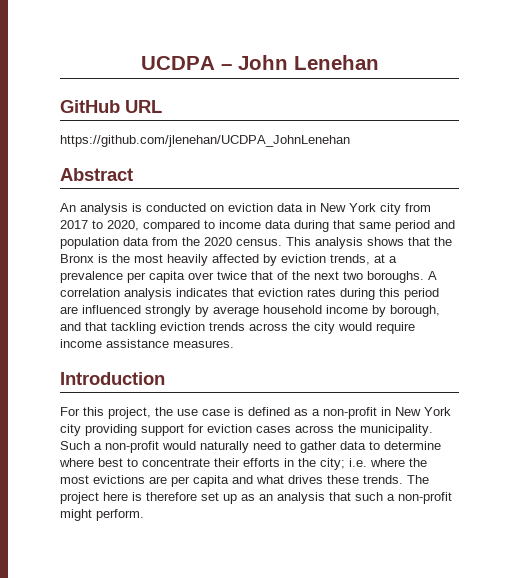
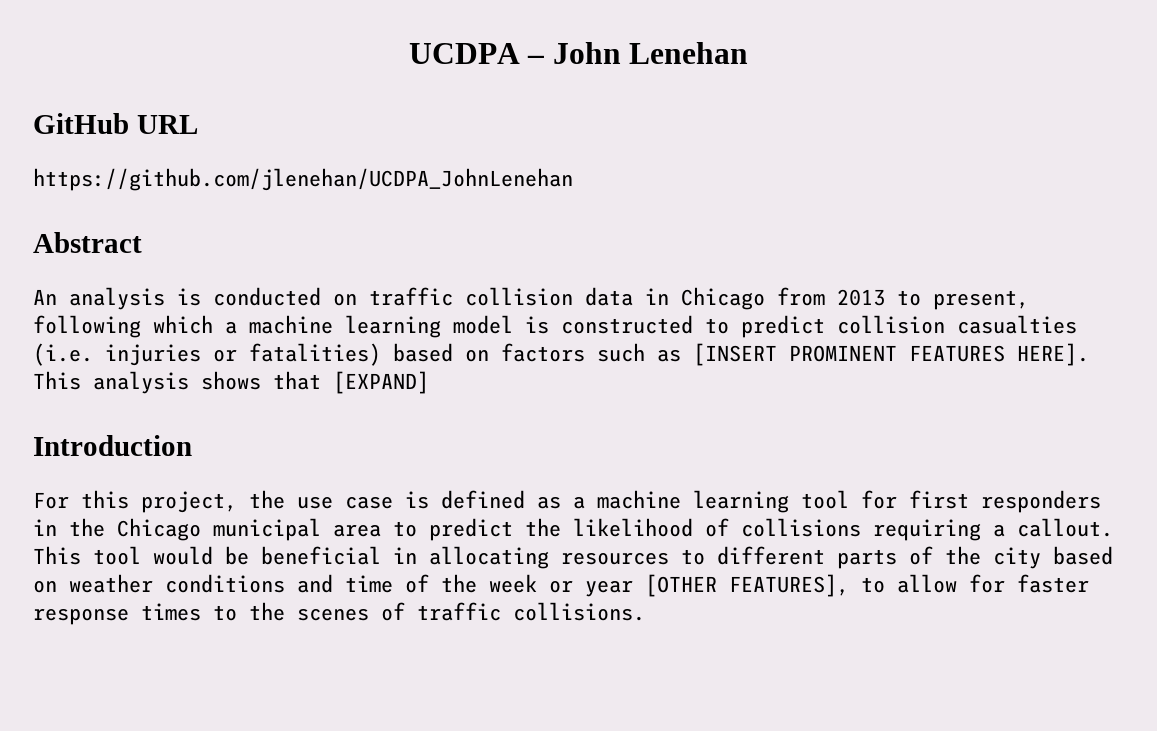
[228,203,431,215] [60,220,455,232] [60,237,452,249] [60,254,397,266] [60,271,437,283] [60,288,439,300] [60,305,440,317] [60,322,415,334] [60,339,234,348] eviction data in New York city from 2017 to 2020, compared to income data during that same period and population data from the 2020 census. This analysis shows that the Bronx is the most heavily affected by eviction trends, at a prevalence per capita over twice that of the next two boroughs. A correlation analysis indicates that eviction rates during this period are influenced strongly by average household income by borough, and that tackling eviction trends across the city would require income assistance measures. -> [369,287,1029,310] [33,315,1077,338] [33,343,1089,366] [33,371,429,394] traffic collision data in Chicago from 2013 to present, following which a machine learning model is constructed to predict collision casualties (i.e. injuries or fatalities) based on factors such as [INSERT PROMINENT FEATURES HERE]. This analysis shows that [EXPAND]
[323,407,451,419] [60,424,433,436] [60,441,441,453] [59,458,427,470] [60,475,429,487] [60,492,452,504] [60,509,144,521] non-profit in New York city providing support for eviction cases across the municipality. Such a non-profit would naturally need to gather data to determine where best to concentrate their efforts in the city; i.e. where the most evictions are per capita and what drives these trends. The project here is therefore set up as an analysis that such a non-profit might perform. -> [597,490,1101,513] [33,518,1113,541] [33,546,1113,569] [33,574,1089,597] [33,602,645,625] machine learning tool for first responders in the Chicago municipal area to predict the likelihood of collisions requiring a callout. This tool would be beneficial in allocating resources to different parts of the city based on weather conditions and time of the week or year [OTHER FEATURES], to allow for faster response times to the scenes of traffic collisions.

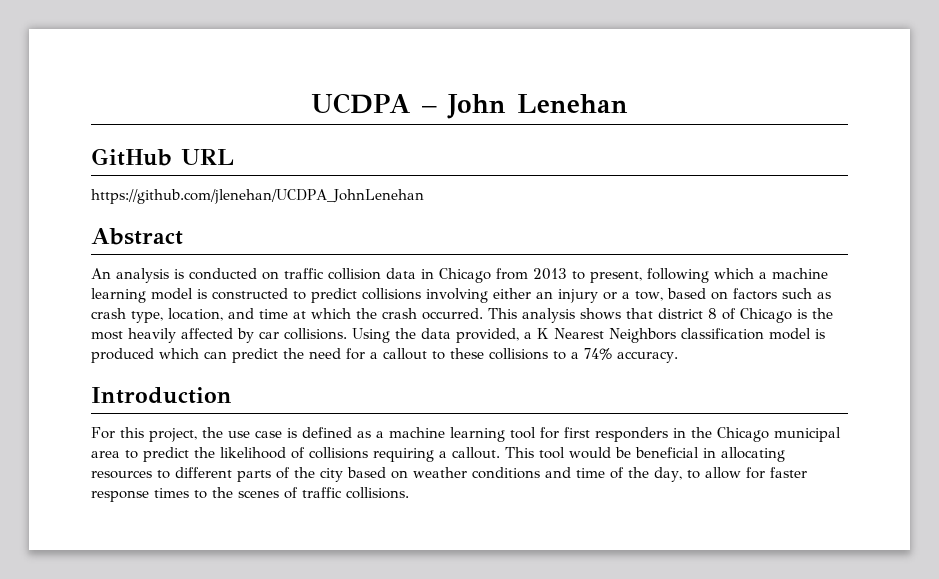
[837,315,1077,334] [33,343,381,366] collision casualties (i.e. injuries or fatalities) -> [362,288,663,303] collisions involving either an injury or a tow,
[693,343,1089,366] [33,371,429,394] [INSERT PROMINENT FEATURES HERE]. This analysis shows that [EXPAND] -> [91,308,833,323] [91,328,825,343] [91,348,678,363] crash type, location, and time at which the crash occurred. This analysis shows that district 8 of Chicago is the most heavily affected by car collisions. Using the data provided, a K Nearest Neighbors classification model is produced which can predict the need for a callout to these collisions to a 74% accuracy.
[489,574,849,597] week or year [OTHER FEATURES], -> [654,467,682,482] day,

